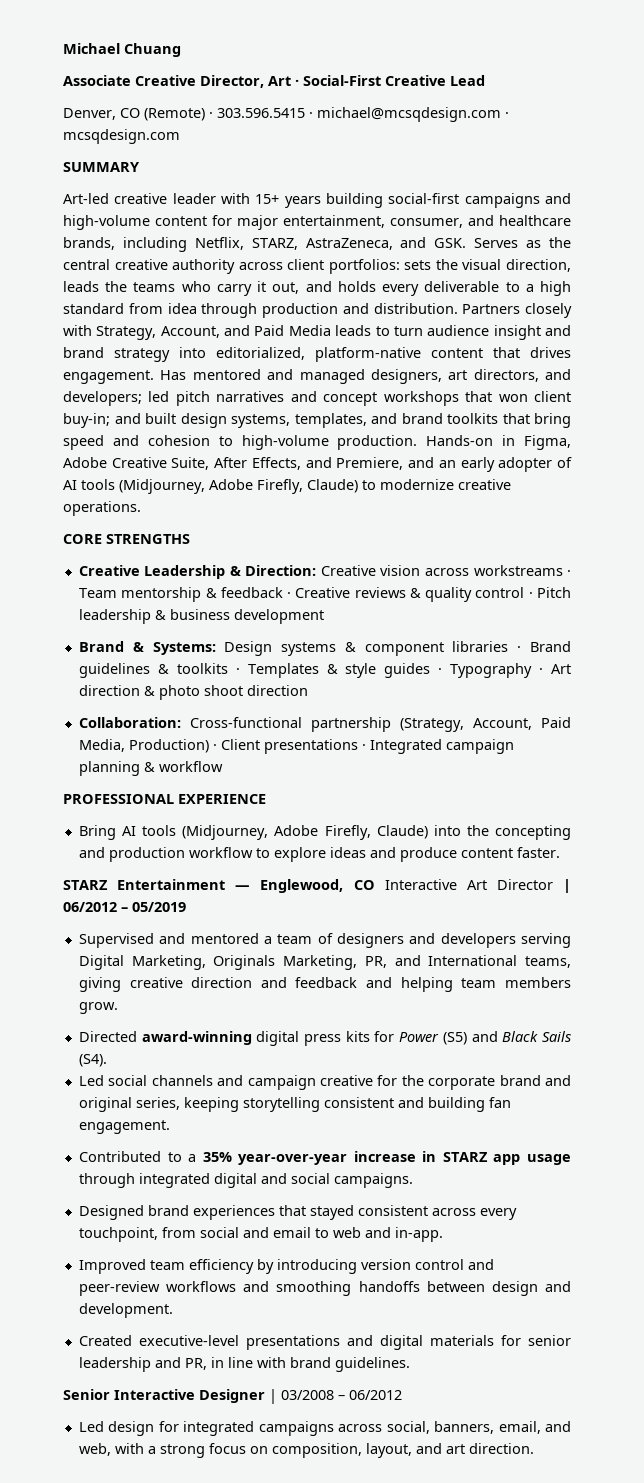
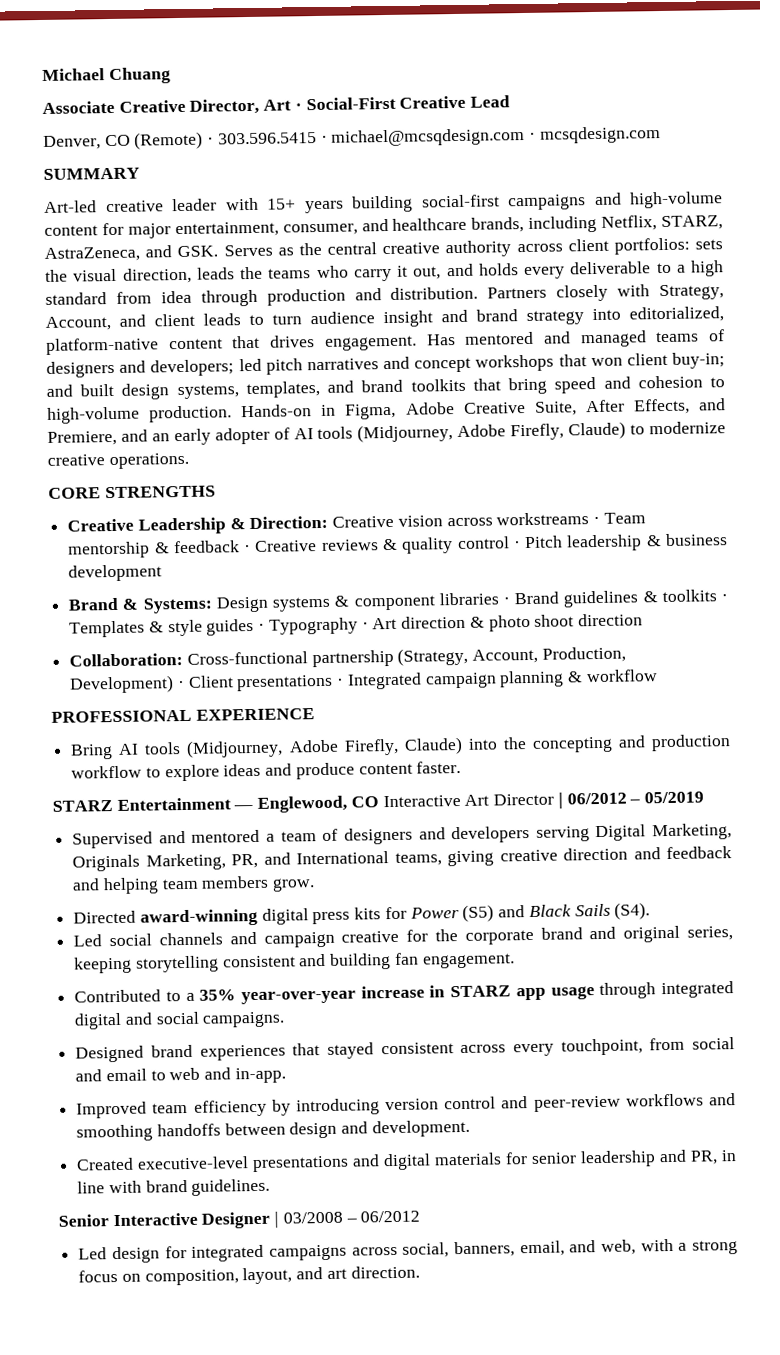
[254,325,331,336] Paid Media -> [154,313,195,327] client
[370,369,539,384] designers, art directors, -> [656,329,725,343] [46,360,115,378] teams of designers
[541,717,571,728] [78,739,209,753] Paid Media, Production) -> [541,646,626,663] [69,675,175,694] Production, Development)

